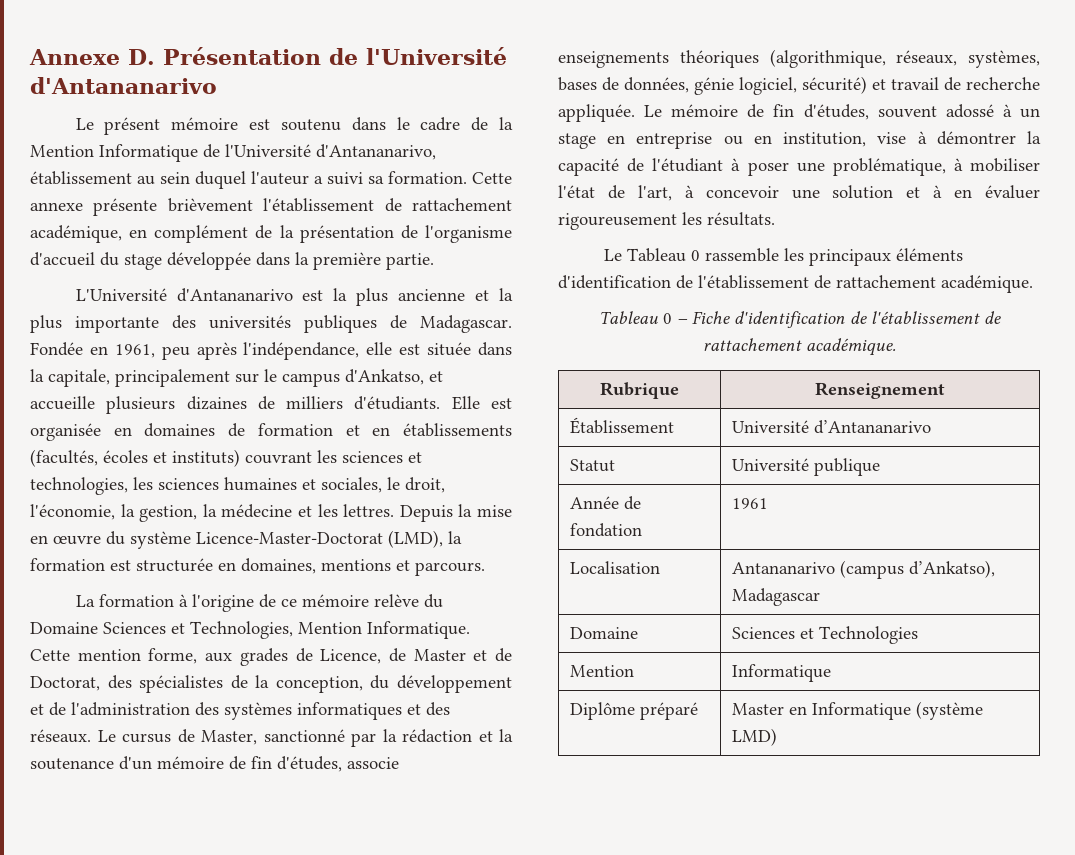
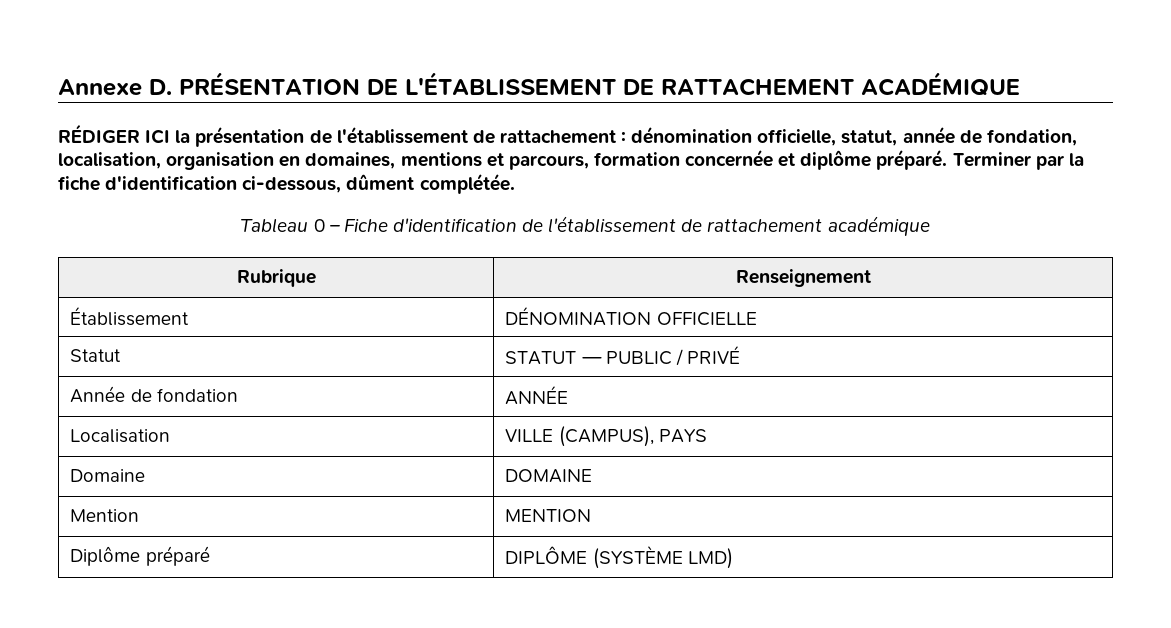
[162,47,507,65] [30,77,217,94] [75,117,513,135] [30,144,436,162] [30,171,512,189] [30,198,512,216] [30,225,512,243] [30,252,434,270] [75,288,514,306] [30,315,512,333] [30,342,513,360] [30,369,443,387] [30,396,512,414] [30,423,512,441] [30,449,422,467] [30,477,445,495] [30,504,513,522] [30,530,462,549] [30,558,485,576] [75,594,443,612] [30,621,470,639] [30,648,512,666] [30,675,512,693] [30,702,450,720] [30,729,513,747] [30,756,399,772] [558,49,1040,68] [558,76,1040,95] [558,104,1040,122] [558,131,1041,149] [558,158,1040,176] [558,185,1040,201] [558,212,775,230] [603,248,963,266] [558,275,1033,293] Présentation de l'Université d'Antananarivo // Le présent mémoire est soutenu dans le cadre de la Mention Informatique de l'Université d'Antananarivo, établissement au sein duquel l'auteur a suivi sa formation. Cette annexe présente brièvement l'établissement de rattachement académique, en complément de la présentation de l'organisme d'accueil du stage développée dans la première partie. // L'Université d'Antananarivo est la plus ancienne et la plus importante des universités publiques de Madagascar. Fondée en 1961, peu après l'indépendance, elle est située dans la capitale, principalement sur le campus d'Ankatso, et accueille plusieurs dizaines de milliers d'étudiants. Elle est organisée en domaines de formation et en établissements (facultés, écoles et instituts) couvrant les sciences et technologies, les sciences humaines et sociales, le droit, l'économie, la gestion, la médecine et les lettres. Depuis la mise en œuvre du système Licence-Master-Doctorat (LMD), la formation est structurée en domaines, mentions et parcours. // La formation à l'origine de ce mémoire relève du Domaine Sciences et Technologies, Mention Informatique. Cette mention forme, aux grades de Licence, de Master et de Doctorat, des spécialistes de la conception, du développement et de l'administration des systèmes informatiques et des réseaux. Le cursus de Master, sanctionné par la rédaction et la soutenance d'un mémoire de fin d'études, associe enseignements théoriques (algorithmique, réseaux, systèmes, bases de données, génie logiciel, sécurité) et travail de recherche appliquée. Le mémoire de fin d'études, souvent adossé à un stage en entreprise ou en institution, vise à démontrer la capacité de l'étudiant à poser une problématique, à mobiliser l'état de l'art, à concevoir une solution et à en évaluer rigoureusement les résultats. // Le Tableau 0 rassemble les principaux éléments d'identification de l'établissement de rattachement académique. -> [179,72,1020,96] [58,124,1077,147] [58,149,1084,170] [58,173,515,194] PRÉSENTATION DE L'ÉTABLISSEMENT DE RATTACHEMENT ACADÉMIQUE // RÉDIGER ICI la présentation de l'établissement de rattachement : dénomination officielle, statut, année de fondation, localisation, organisation en domaines, mentions et parcours, formation concernée et diplôme préparé. Terminer par la fiche d'identification ci-dessous, dûment complétée.
[805,338,896,356] académique. -> [827,216,930,236] académique
[732,420,932,434] Université d’Antananarivo -> [505,306,757,326] DÉNOMINATION OFFICIELLE
[732,458,881,476] Université publique -> [505,345,740,366] STATUT — PUBLIC / PRIVÉ
[732,498,769,509] 1961 -> [505,385,569,405] ANNÉE
[732,560,996,579] [732,588,821,606] [570,627,639,639] [732,626,919,644] Antananarivo (campus d’Ankatso), Madagascar // Domaine | Sciences et Technologies -> [505,426,707,447] [70,469,146,482] [505,469,593,483] VILLE (CAMPUS), PAYS // Domaine | DOMAINE
[732,664,832,682] Informatique -> [505,509,592,522] MENTION
[732,701,984,720] Master en Informatique (système -> [505,545,683,569] DIPLÔME (SYSTÈME

